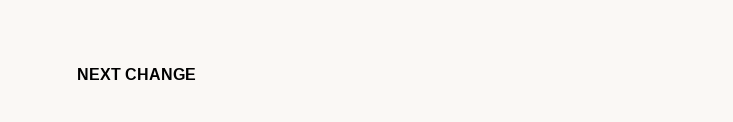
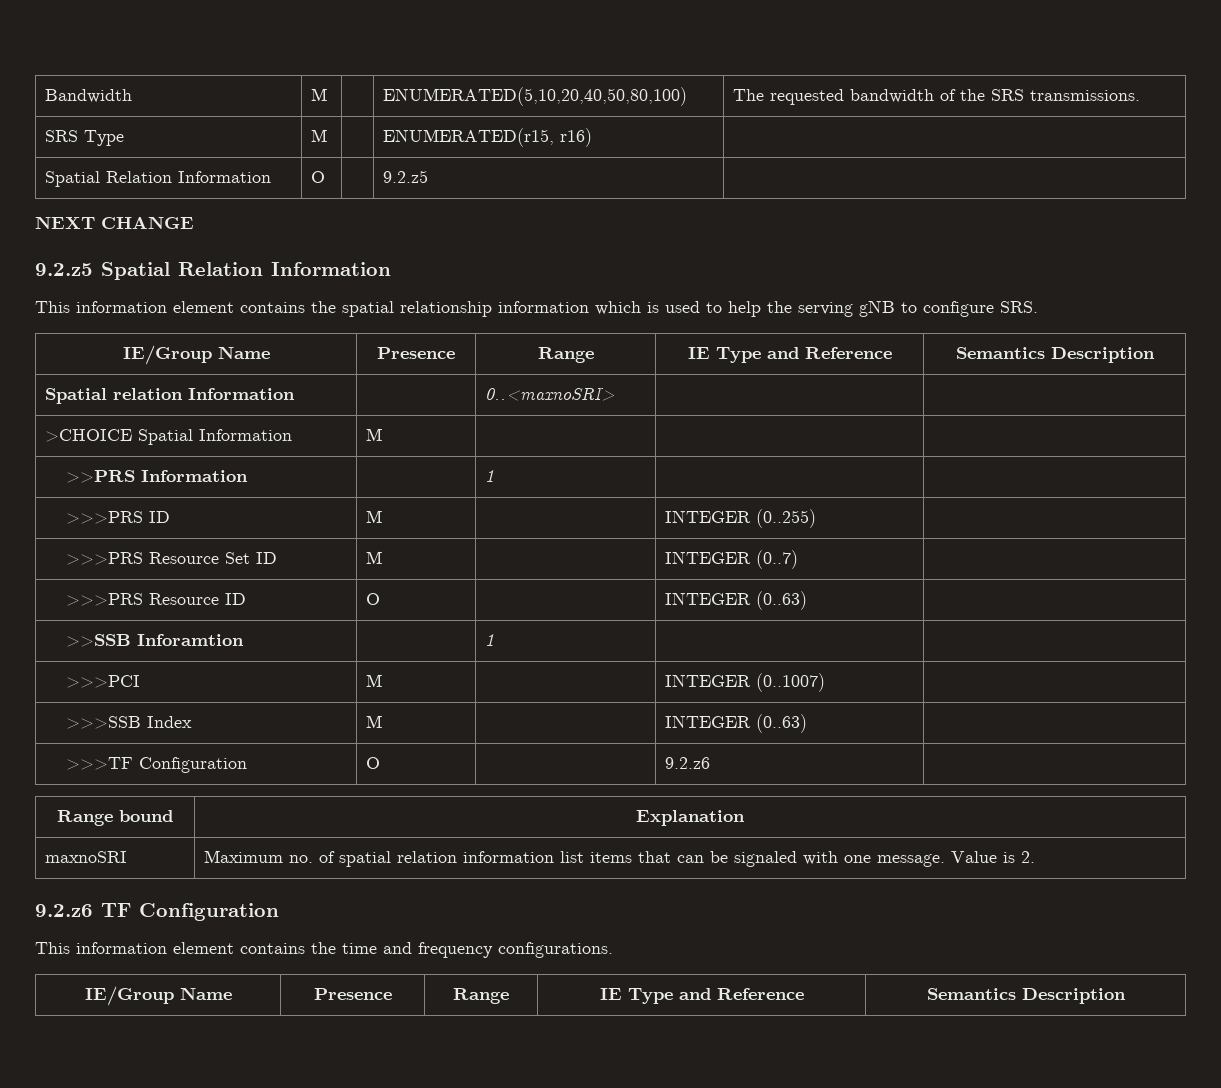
[77,68,197,80] NEXT CHANGE -> [45,89,133,103] [311,88,328,101] [383,87,688,106] [733,89,1141,105] [45,130,125,146] [311,129,328,142] [383,128,593,147] [45,171,272,187] [311,171,326,183] [383,170,429,183] [35,216,194,229] [35,262,391,280] [35,300,1038,317] [122,345,270,365] [377,347,455,359] [537,347,594,363] [687,347,892,363] [955,347,1155,363] [45,388,296,404] [485,387,616,401] [45,429,293,445] [366,428,383,441] [66,470,249,483] [485,470,495,482] [66,511,171,524] [366,510,383,523] [665,509,817,528] [66,552,278,565] [366,551,383,564] [665,550,799,569] [66,593,247,606] [366,593,381,605] [665,591,808,610] [66,634,245,647] [485,634,495,646] [66,675,141,688] [366,674,383,687] [665,673,826,692] [66,716,193,729] [366,715,383,728] [665,714,808,733] [66,757,248,773] [366,757,381,769] [665,757,711,769] [56,810,173,826] [636,810,745,826] [45,851,128,863] [204,850,1036,867] [35,903,279,921] [35,942,613,958] [84,986,232,1006] [313,988,392,1000] [453,988,509,1004] [599,988,804,1004] [926,988,1126,1004] Bandwidth | M | | ENUMERATED(5,10,20,40,50,80,100) | The requested bandwidth of the SRS transmissions. // SRS Type | M | | ENUMERATED(r15, r16) | // Spatial Relation Information | O | | 9.2.z5 | // NEXT CHANGE // 9.2.z5 Spatial Relation Information // This information element contains the spatial relationship information which is used to help the serving gNB to configure SRS. // IE/Group Name | Presence | Range | IE Type and Reference | Semantics Description // Spatial relation Information | | 0..<maxnoSRI> | | // >CHOICE Spatial Information | M | | | // >>PRS Information | | 1 | | // >>>PRS ID | M | | INTEGER (0..255) | // >>>PRS Resource Set ID | M | | INTEGER (0..7) | // >>>PRS Resource ID | O | | INTEGER (0..63) | // >>SSB Inforamtion | | 1 | | // >>>PCI | M | | INTEGER (0..1007) | // >>>SSB Index | M | | INTEGER (0..63) | // >>>TF Configuration | O | | 9.2.z6 | // Range bound | Explanation // maxnoSRI | Maximum no. of spatial relation information list items that can be signaled with one message. Value is 2. // 9.2.z6 TF Configuration // This information element contains the time and frequency configurations. // IE/Group Name | Presence | Range | IE Type and Reference | Semantics Description

